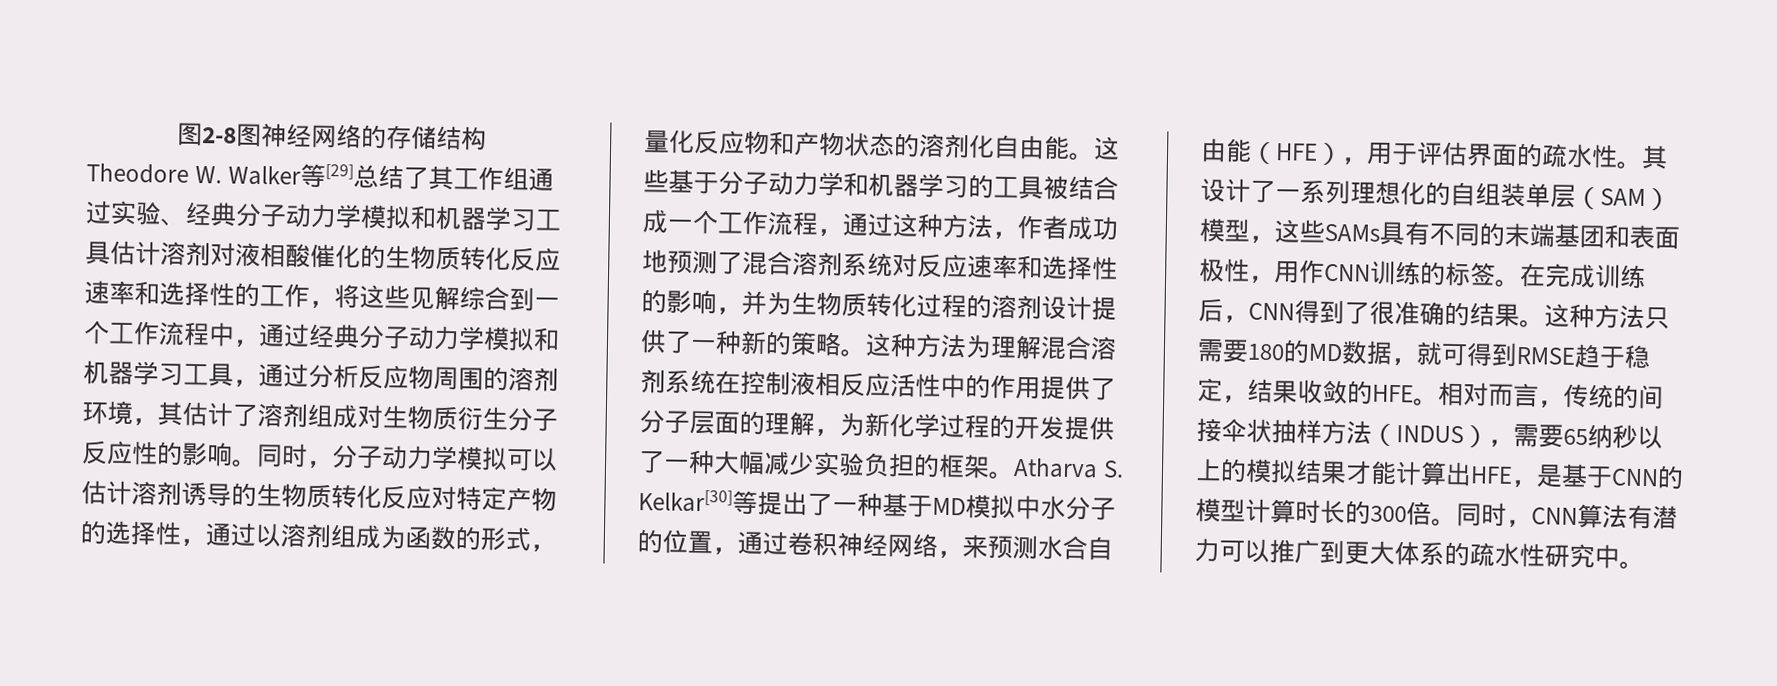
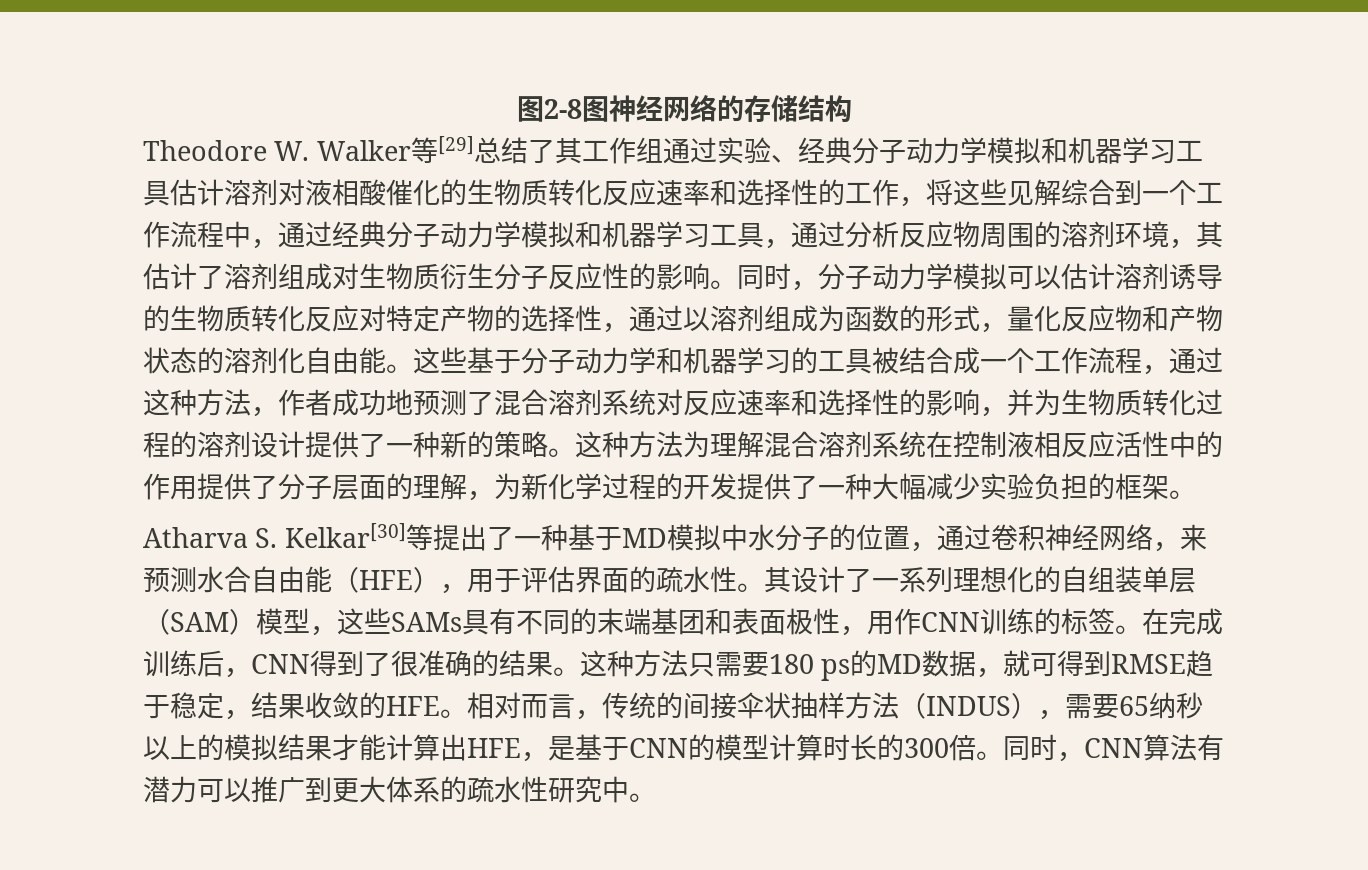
(1014, 475) none -> (1196, 494) //
(1285, 352) none -> [821,659,851,681] ps

